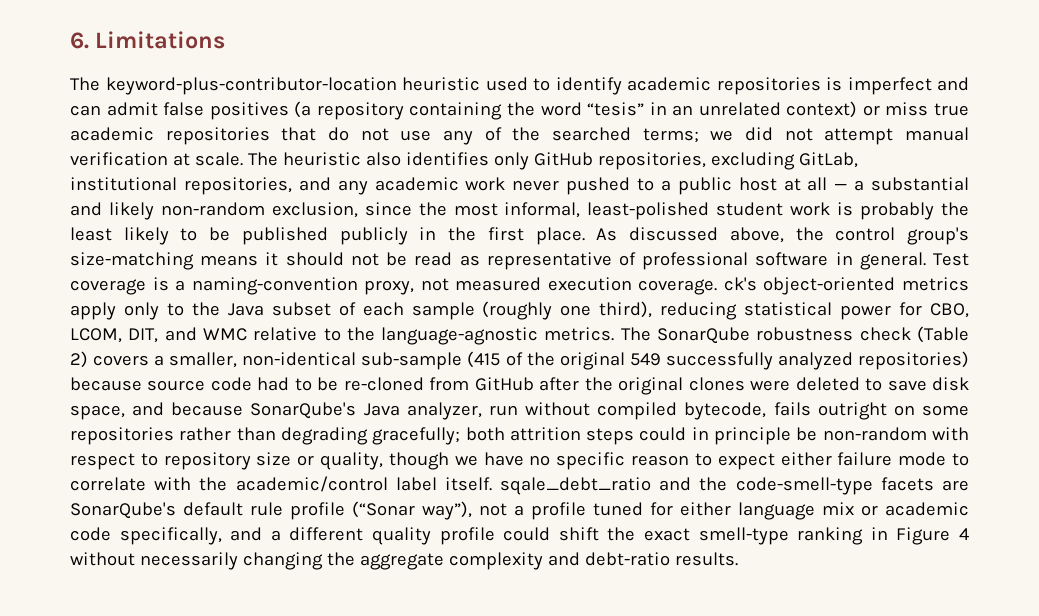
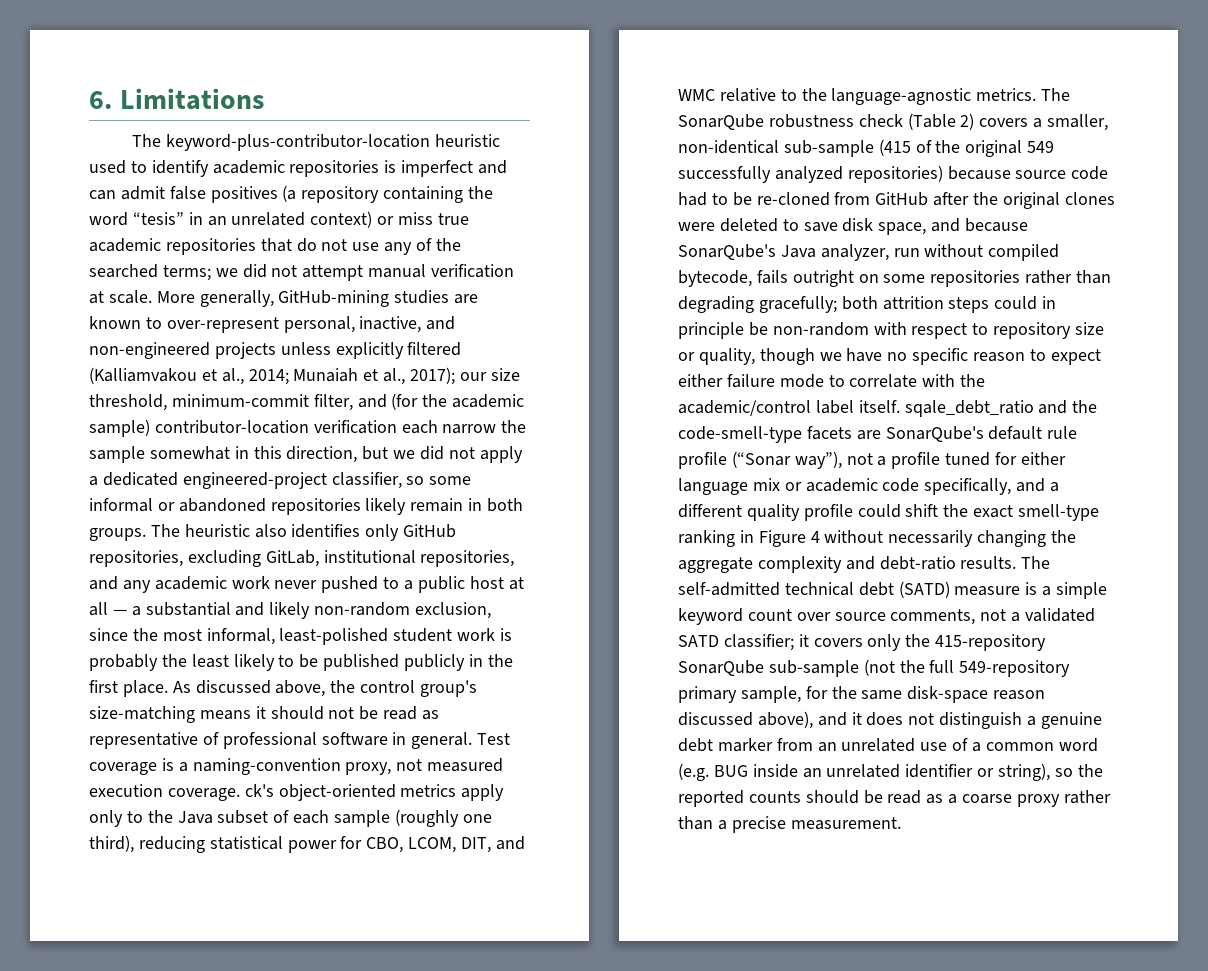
(243, 159) none -> [156,290,479,307] [89,316,456,333] [89,342,462,359] [89,367,520,385] [89,393,525,411] [89,419,527,437] [89,446,523,463] [89,472,472,489] [89,498,524,515] [89,528,146,541] More generally, GitHub-mining studies are known to over-represent personal, inactive, and non-engineered projects unless explicitly filtered (Kalliamvakou et al., 2014; Munaiah et al., 2017); our size threshold, minimum-commit filter, and (for the academic sample) contributor-location verification each narrow the sample somewhat in this direction, but we did not apply a dedicated engineered-project classifier, so some informal or abandoned repositories likely remain in both groups.
(738, 559) none -> [1021,556,1051,569] [678,581,1108,599] [678,608,1096,625] [678,634,1047,651] [678,659,1071,677] [678,686,1046,703] [678,711,1102,729] [678,738,1098,752] [678,763,1103,781] [678,790,1111,807] [678,816,901,833] The self-admitted technical debt (SATD) measure is a simple keyword count over source comments, not a validated SATD classifier; it covers only the 415-repository SonarQube sub-sample (not the full 549-repository primary sample, for the same disk-space reason discussed above), and it does not distinguish a genuine debt marker from an unrelated use of a common word (e.g. BUG inside an unrelated identifier or string), so the reported counts should be read as a coarse proxy rather than a precise measurement.

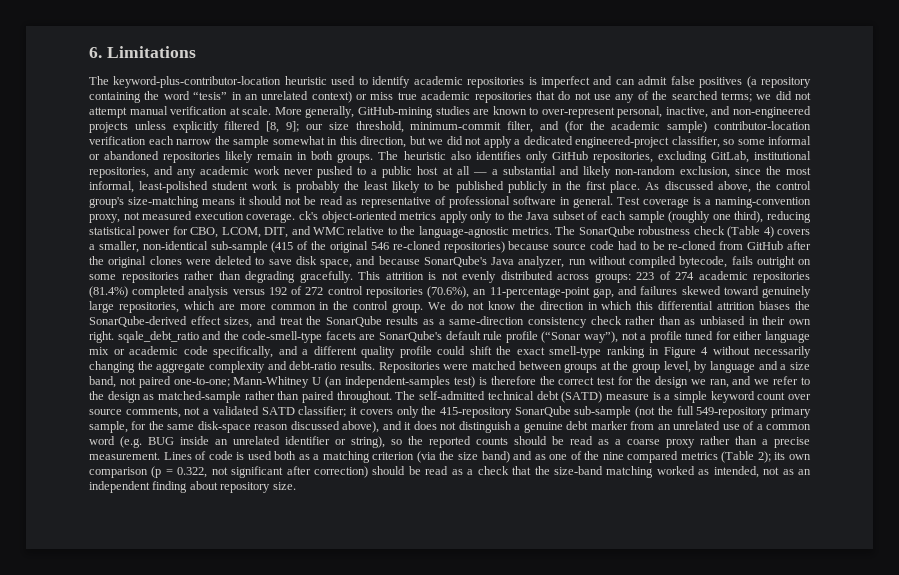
[89,367,456,385] (Kalliamvakou et al., 2014; Munaiah et al., 2017); -> [266,121,300,133] [8, 9];
[960,113,975,130] 2) -> [763,226,774,238] 4)
[1027,141,1055,153] [678,166,843,183] 549 successfully analyzed -> [370,241,441,250] 546 re-cloned
[758,296,1057,313] [678,322,1105,339] [678,348,1101,365] [678,374,986,388] [678,400,900,416] gracefully; both attrition steps could in principle be non-random with respect to repository size or quality, though we have no specific reason to expect either failure mode to correlate with the academic/control label itself. -> [299,271,810,283] [89,286,812,298] [89,301,811,313] [89,316,812,328] [89,331,114,343] gracefully. This attrition is not evenly distributed across groups: 223 of 274 academic repositories (81.4%) completed analysis versus 192 of 272 control repositories (70.6%), an 11-percentage-point gap, and failures skewed toward genuinely large repositories, which are more common in the control group. We do not know the direction in which this differential attrition biases the SonarQube-derived effect sizes, and treat the SonarQube results as a same-direction consistency check rather than as unbiased in their own right.
(1017, 562) none -> [378,361,810,373] [89,376,811,388] [89,391,392,403] Repositories were matched between groups at the group level, by language and a size band, not paired one-to-one; Mann-Whitney U (an independent-samples test) is therefore the correct test for the design we ran, and we refer to the design as matched-sample rather than paired throughout.
(901, 823) none -> [163,451,812,463] [89,466,811,478] [89,481,296,493] Lines of code is used both as a matching criterion (via the size band) and as one of the nine compared metrics (Table 2); its own comparison (p = 0.322, not significant after correction) should be read as a check that the size-band matching worked as intended, not as an independent finding about repository size.

